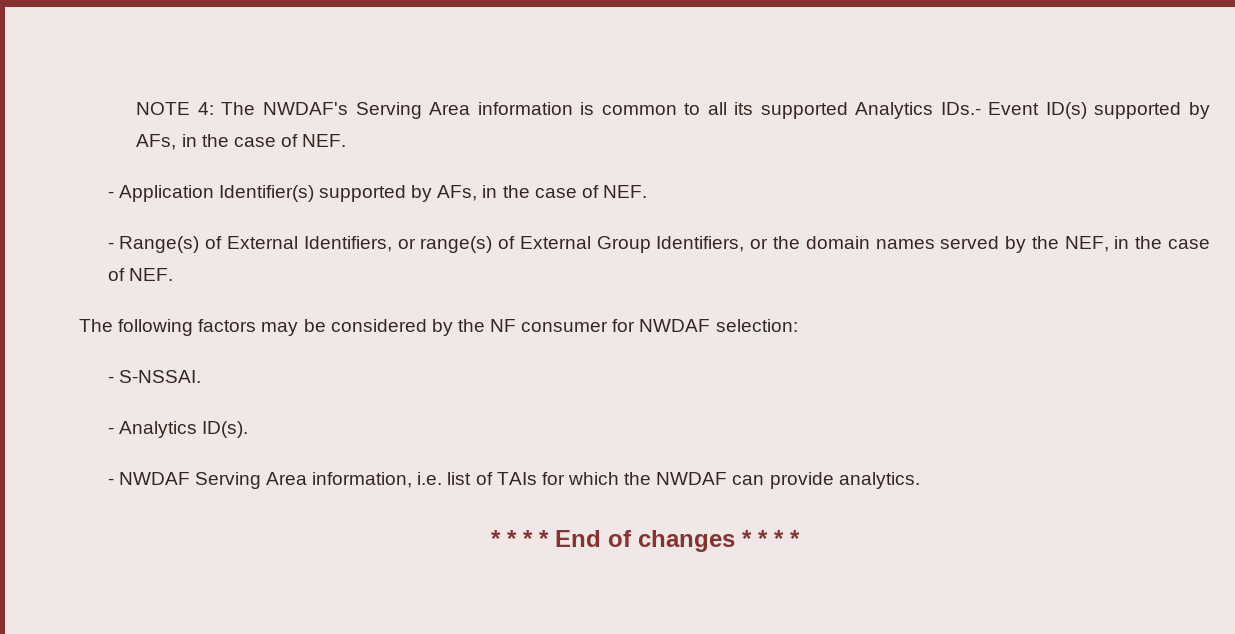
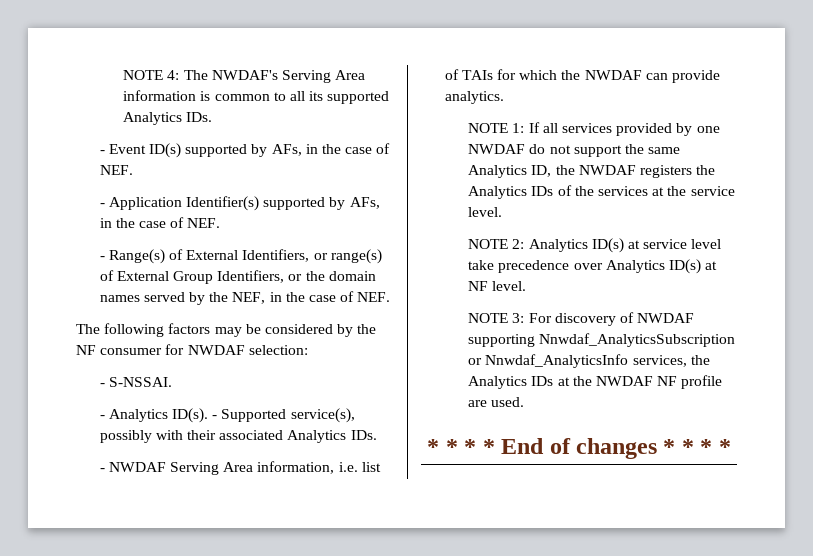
[940,102,981,115] IDs.- -> [186,112,213,122] [99,150,105,154] IDs. // -
(248, 429) none -> [212,408,355,423] [99,430,377,443] - Supported service(s), possibly with their associated Analytics IDs.
(920, 480) none -> [468,122,720,136] [468,144,681,157] [468,165,716,178] [468,185,735,199] [468,207,503,217] [468,238,722,253] [468,259,718,274] [468,281,527,291] [468,312,695,326] [468,333,736,347] [468,354,710,368] [468,375,723,389] [468,397,525,407] // NOTE 1: If all services provided by one NWDAF do not support the same Analytics ID, the NWDAF registers the Analytics IDs of the services at the service level. // NOTE 2: Analytics ID(s) at service level take precedence over Analytics ID(s) at NF level. // NOTE 3: For discovery of NWDAF supporting Nnwdaf_AnalyticsSubscription or Nnwdaf_AnalyticsInfo services, the Analytics IDs at the NWDAF NF profile are used.

